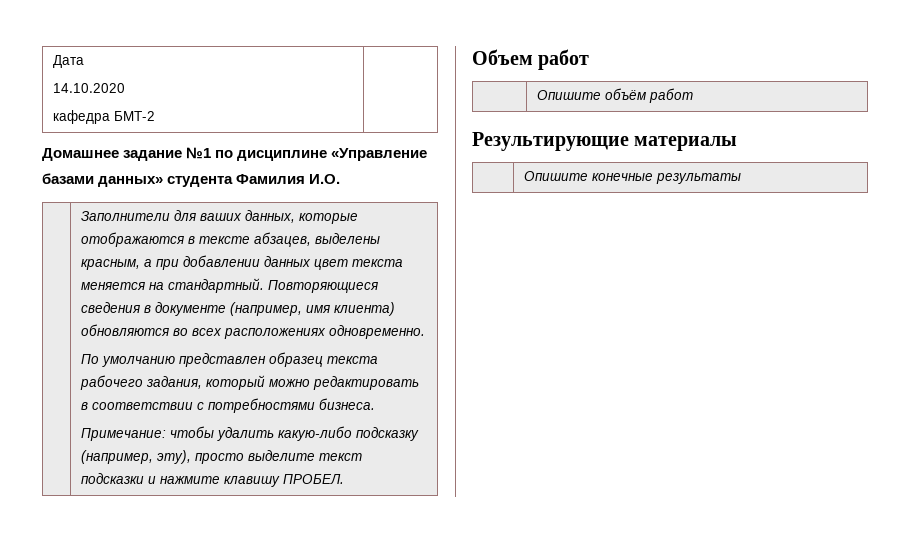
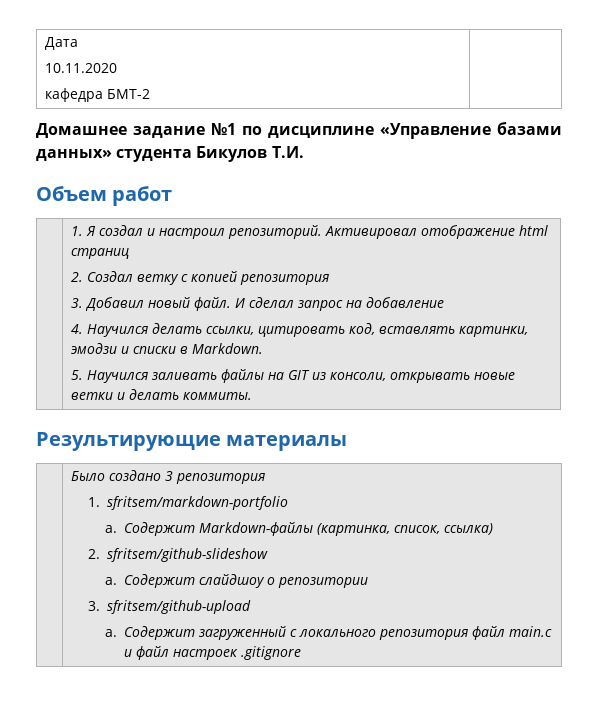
[52,83,125,93] 14.10.2020 -> [45,63,118,73] 10.11.2020
[236,174,341,184] [80,210,358,224] [80,232,380,247] [80,255,403,270] [80,278,378,293] [80,302,395,316] [80,324,425,339] [80,352,378,367] [79,375,419,390] [80,398,375,413] [80,426,419,441] [80,450,362,464] [80,473,344,487] [472,49,590,70] [536,88,693,103] [472,132,738,151] [523,171,741,184] Фамилия И.О. // | Заполнители для ваших данных, которые отображаются в тексте абзацев, выделены красным, а при добавлении данных цвет текста меняется на стандартный. Повторяющиеся сведения в документе (например, имя клиента) обновляются во всех расположениях одновременно. // По умолчанию представлен образец текста рабочего задания, который можно редактировать в соответствии с потребностями бизнеса. // Примечание: чтобы удалить какую-либо подсказку (например, эту), просто выделите текст подсказки и нажмите клавишу ПРОБЕЛ. // Объем работ // | Опишите объём работ // Результирующие материалы // | Опишите конечные результаты -> [196,146,304,162] [36,186,173,206] [71,225,549,239] [71,248,130,259] [71,271,330,285] [71,297,445,311] [71,323,529,337] [71,343,264,354] [71,369,516,383] [71,389,253,400] [36,432,348,451] [71,470,266,484] [88,496,289,510] [104,522,493,536] [88,548,269,562] [104,574,368,588] [88,600,252,614] [104,626,552,640] [123,646,301,660] Бикулов Т.И. // Объем работ // | 1. Я создал и настроил репозиторий. Активировал отображение html страниц // 2. Создал ветку с копией репозитория // 3. Добавил новый файл. И сделал запрос на добавление // 4. Научился делать ссылки, цитировать код, вставлять картинки, эмодзи и списки в Markdown. // 5. Научился заливать файлы на GIT из консоли, открывать новые ветки и делать коммиты. // Результирующие материалы // | Было создано 3 репозитория // 1. sfritsem/markdown-portfolio // a. Содержит Markdown-файлы (картинка, список, ссылка) // 2. sfritsem/github-slideshow // a. Содержит слайдшоу о репозитории // 3. sfritsem/github-upload // a. Содержит загруженный с локального репозитория файл main.c и файл настроек .gitignore

